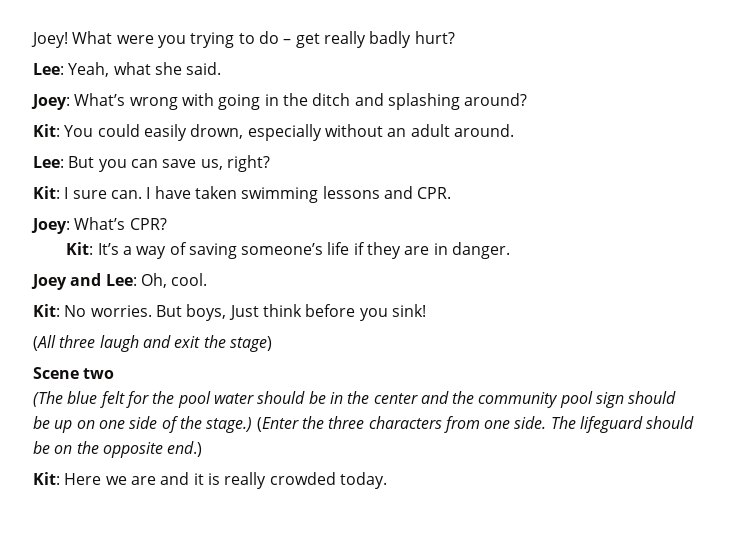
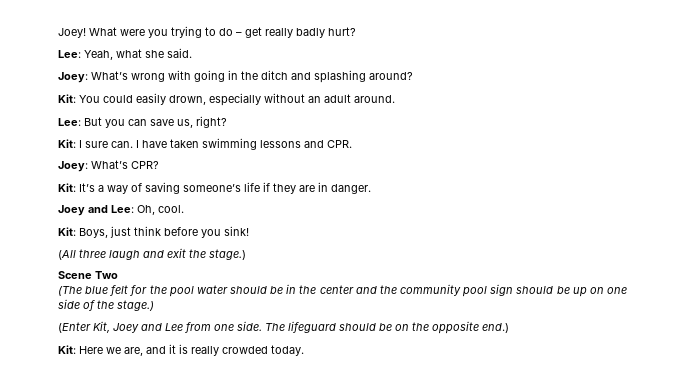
[64,304,259,321] No worries. But boys, Just -> [79,226,131,238] Boys, just
[229,336,272,352] stage) -> [209,249,246,260] stage.)
[83,368,115,379] two -> [95,271,118,279] Two
[256,416,442,432] (Enter the three characters -> [58,321,183,333] // (Enter Kit, Joey and Lee
[130,476,156,485] are -> [124,347,143,356] are,

